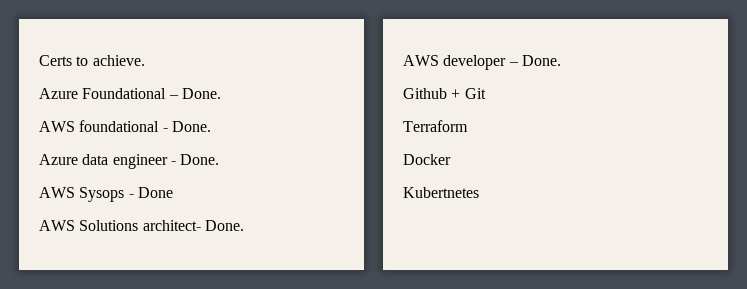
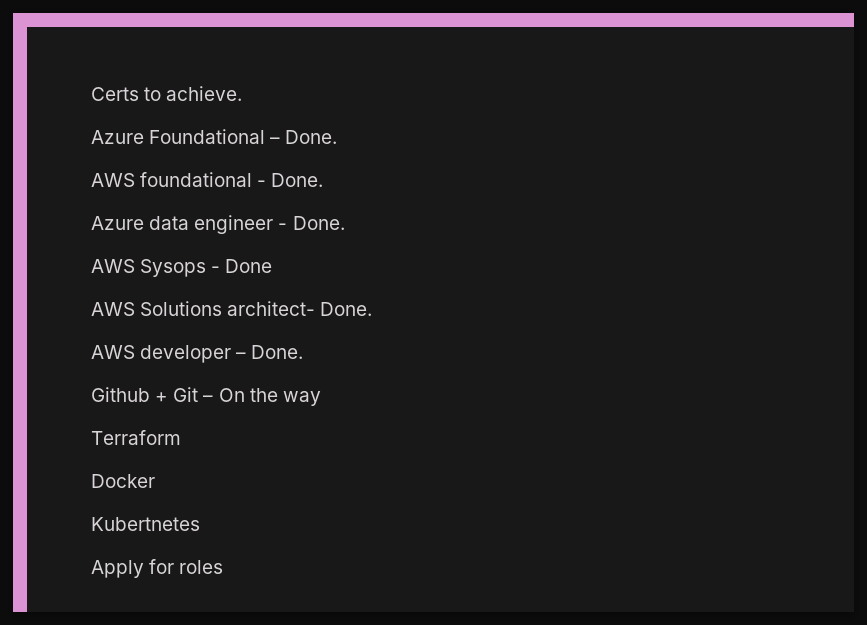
(486, 93) none -> [203,388,321,406] – On the way
(479, 192) none -> [91,559,224,578] // Apply for roles

